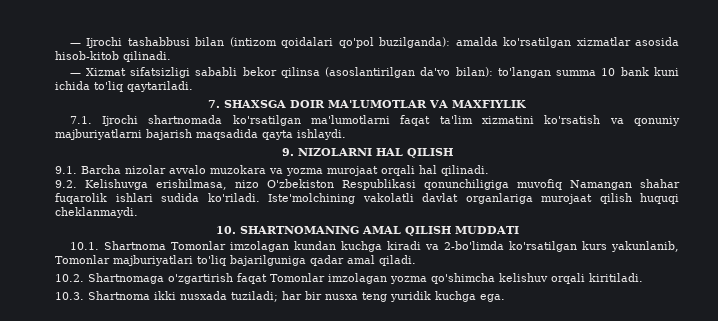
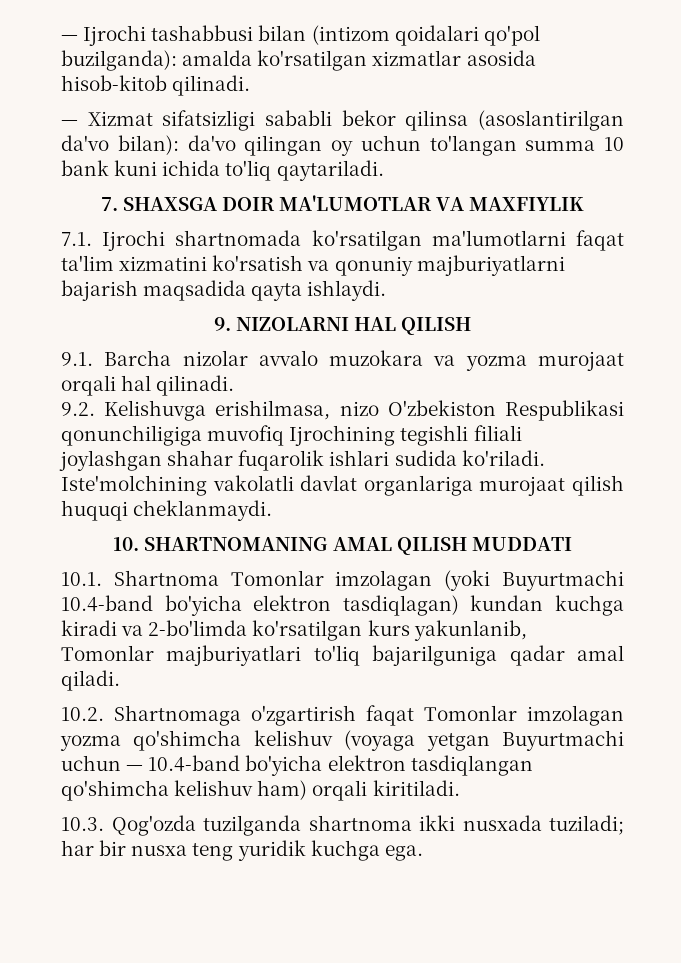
(493, 72) none -> [187,135,421,156] da'vo qilingan oy uchun
[570,180,632,190] Namangan -> [289,425,522,446] [59,450,162,471] Ijrochining tegishli filiali joylashgan
(289, 246) none -> [444,570,624,591] [61,595,459,616] (yoki Buyurtmachi 10.4-band bo'yicha elektron tasdiqlagan)
(548, 277) none -> [344,730,624,751] [61,755,533,776] [61,780,308,801] (voyaga yetgan Buyurtmachi uchun — 10.4-band bo'yicha elektron tasdiqlangan qo'shimcha kelishuv ham)
[88,291,150,300] Shartnoma -> [111,815,412,836] Qog'ozda tuzilganda shartnoma

